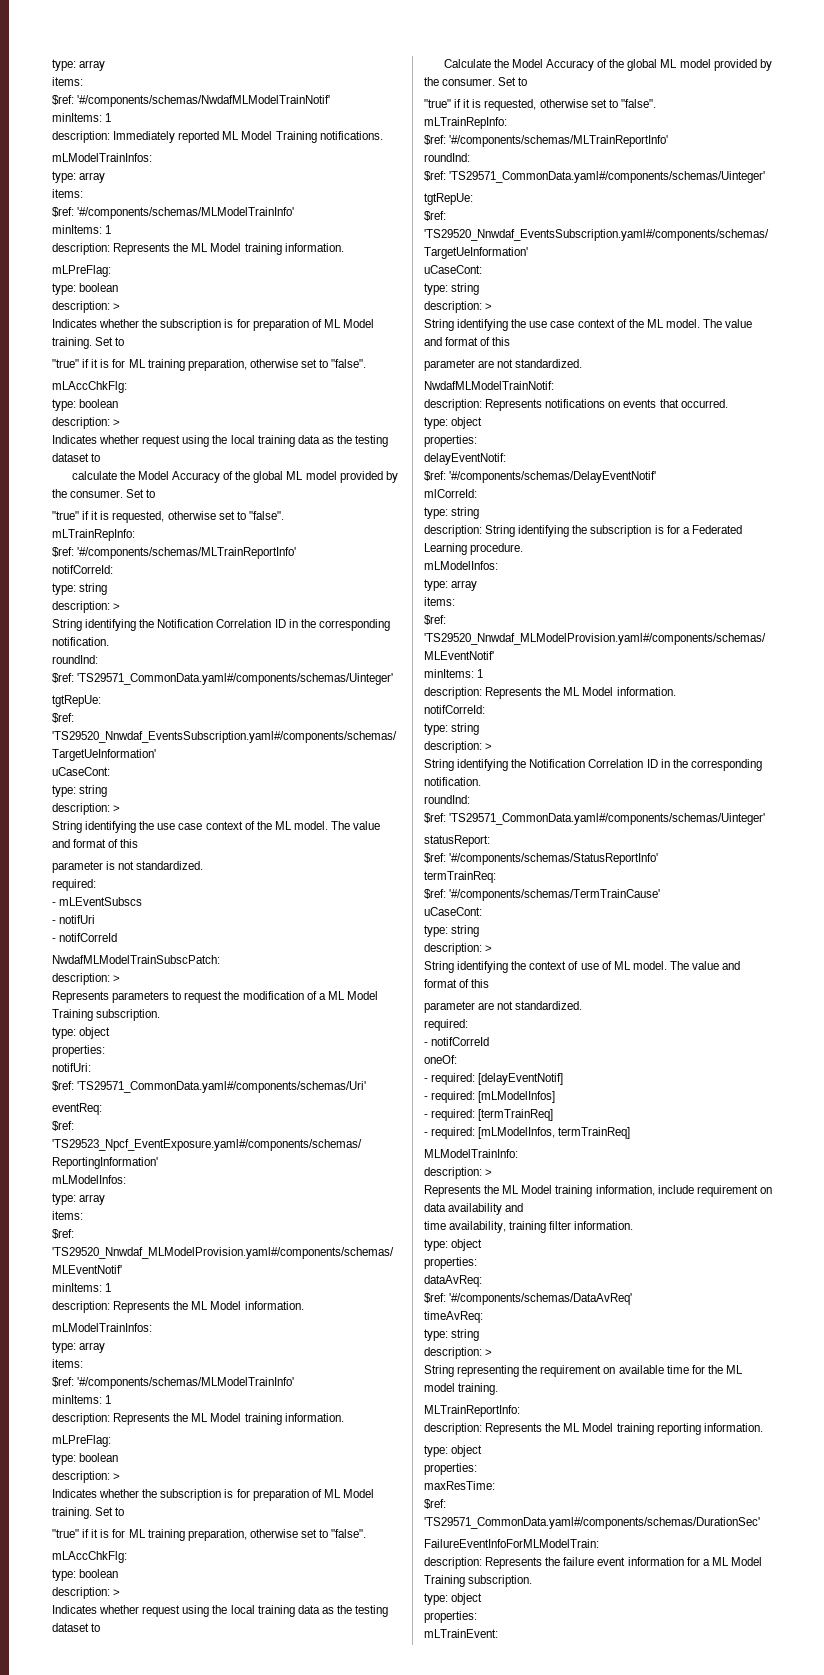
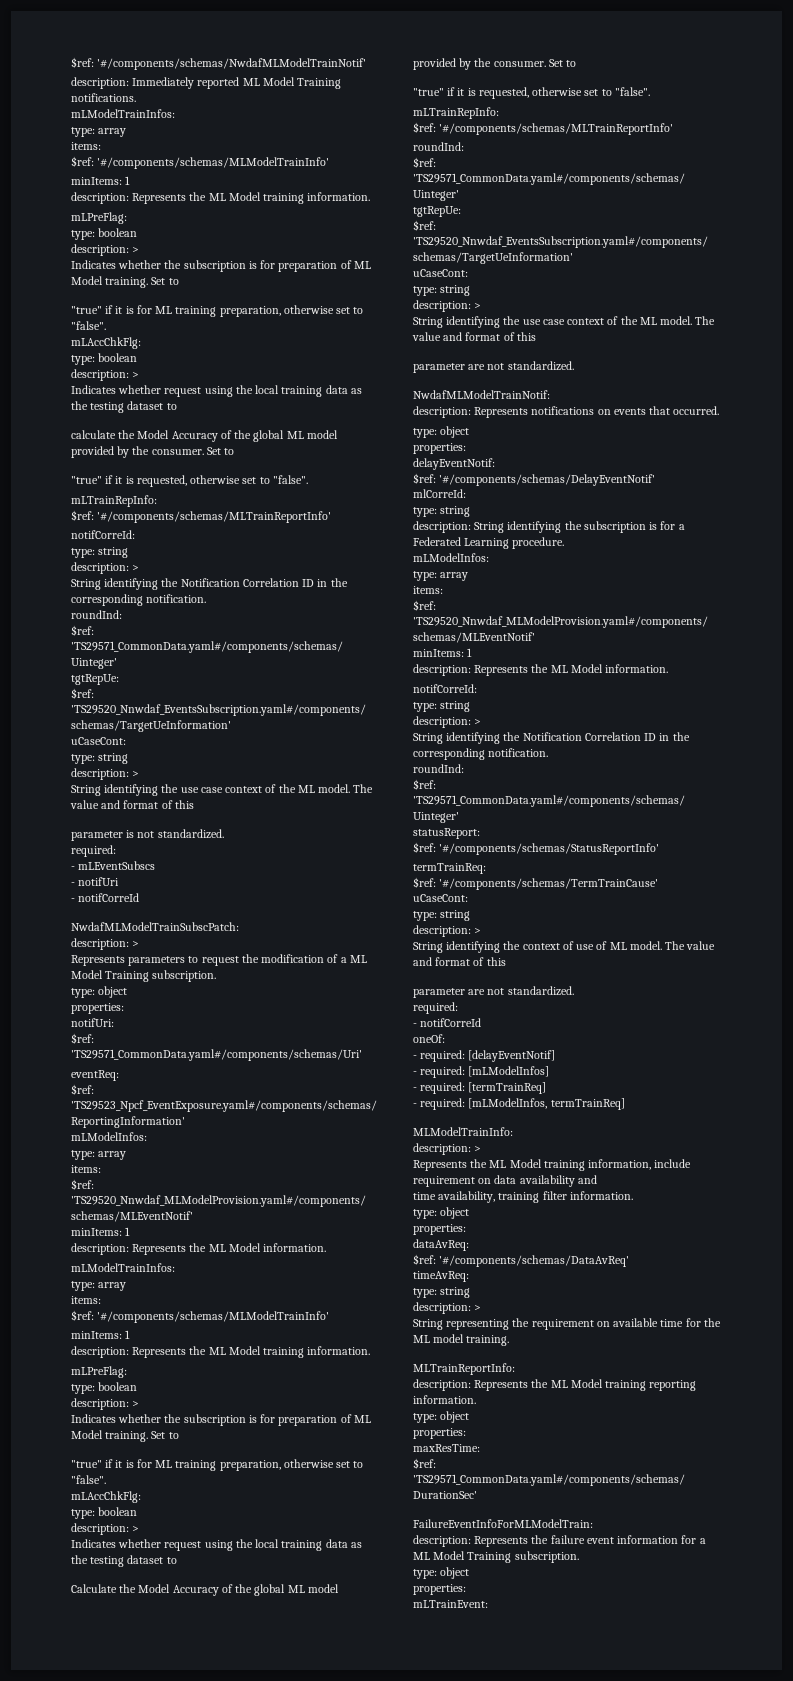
[52,59,106,71] [52,77,83,86] type: array // items: // -> (71, 62) none
[52,113,112,122] // minItems: 1 -> (367, 64) none

